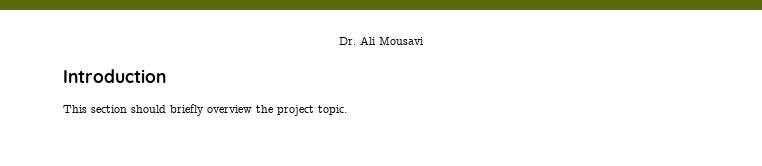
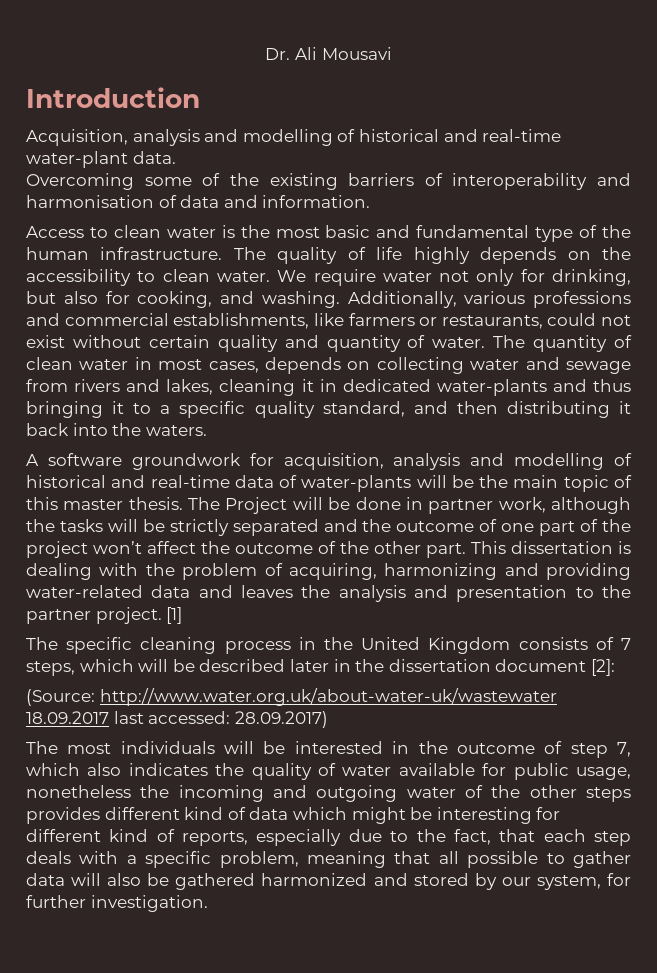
[63,104,347,116] This section should briefly overview the project topic. -> [26,129,562,146] [26,151,176,168] [26,173,631,190] [26,195,371,208] [26,225,631,242] [26,247,631,264] [26,269,631,286] [26,291,631,308] [26,313,631,329] [26,335,632,352] [26,357,631,374] [26,379,632,396] [26,401,632,418] [26,423,207,436] [26,453,632,470] [26,475,632,492] [26,497,632,514] [26,519,631,536] [26,541,631,558] [26,563,631,580] [26,585,631,602] [26,607,183,624] [26,637,631,654] [26,659,615,676] [26,688,557,706] [26,711,328,728] [26,741,632,758] [26,763,631,780] [26,785,631,802] [26,807,561,824] [26,829,632,846] [26,851,631,868] [26,873,631,890] [26,895,208,912] Acquisition, analysis and modelling of historical and real-time water-plant data. // Overcoming some of the existing barriers of interoperability and harmonisation of data and information. // Access to clean water is the most basic and fundamental type of the human infrastructure. The quality of life highly depends on the accessibility to clean water. We require water not only for drinking, but also for cooking, and washing. Additionally, various professions and commercial establishments, like farmers or restaurants, could not exist without certain quality and quantity of water. The quantity of clean water in most cases, depends on collecting water and sewage from rivers and lakes, cleaning it in dedicated water-plants and thus bringing it to a specific quality standard, and then distributing it back into the waters. // A software groundwork for acquisition, analysis and modelling of historical and real-time data of water-plants will be the main topic of this master thesis. The Project will be done in partner work, although the tasks will be strictly separated and the outcome of one part of the project won’t affect the outcome of the other part. This dissertation is dealing with the problem of acquiring, harmonizing and providing water-related data and leaves the analysis and presentation to the partner project. [1] // The specific cleaning process in the United Kingdom consists of 7 steps, which will be described later in the dissertation document [2]: // (Source: http://www.water.org.uk/about-water-uk/wastewater 18.09.2017 last accessed: 28.09.2017) // The most individuals will be interested in the outcome of step 7, which also indicates the quality of water available for public usage, nonetheless the incoming and outgoing water of the other steps provides different kind of data which might be interesting for different kind of reports, especially due to the fact, that each step deals with a specific problem, meaning that all possible to gather data will also be gathered harmonized and stored by our system, for further investigation.

